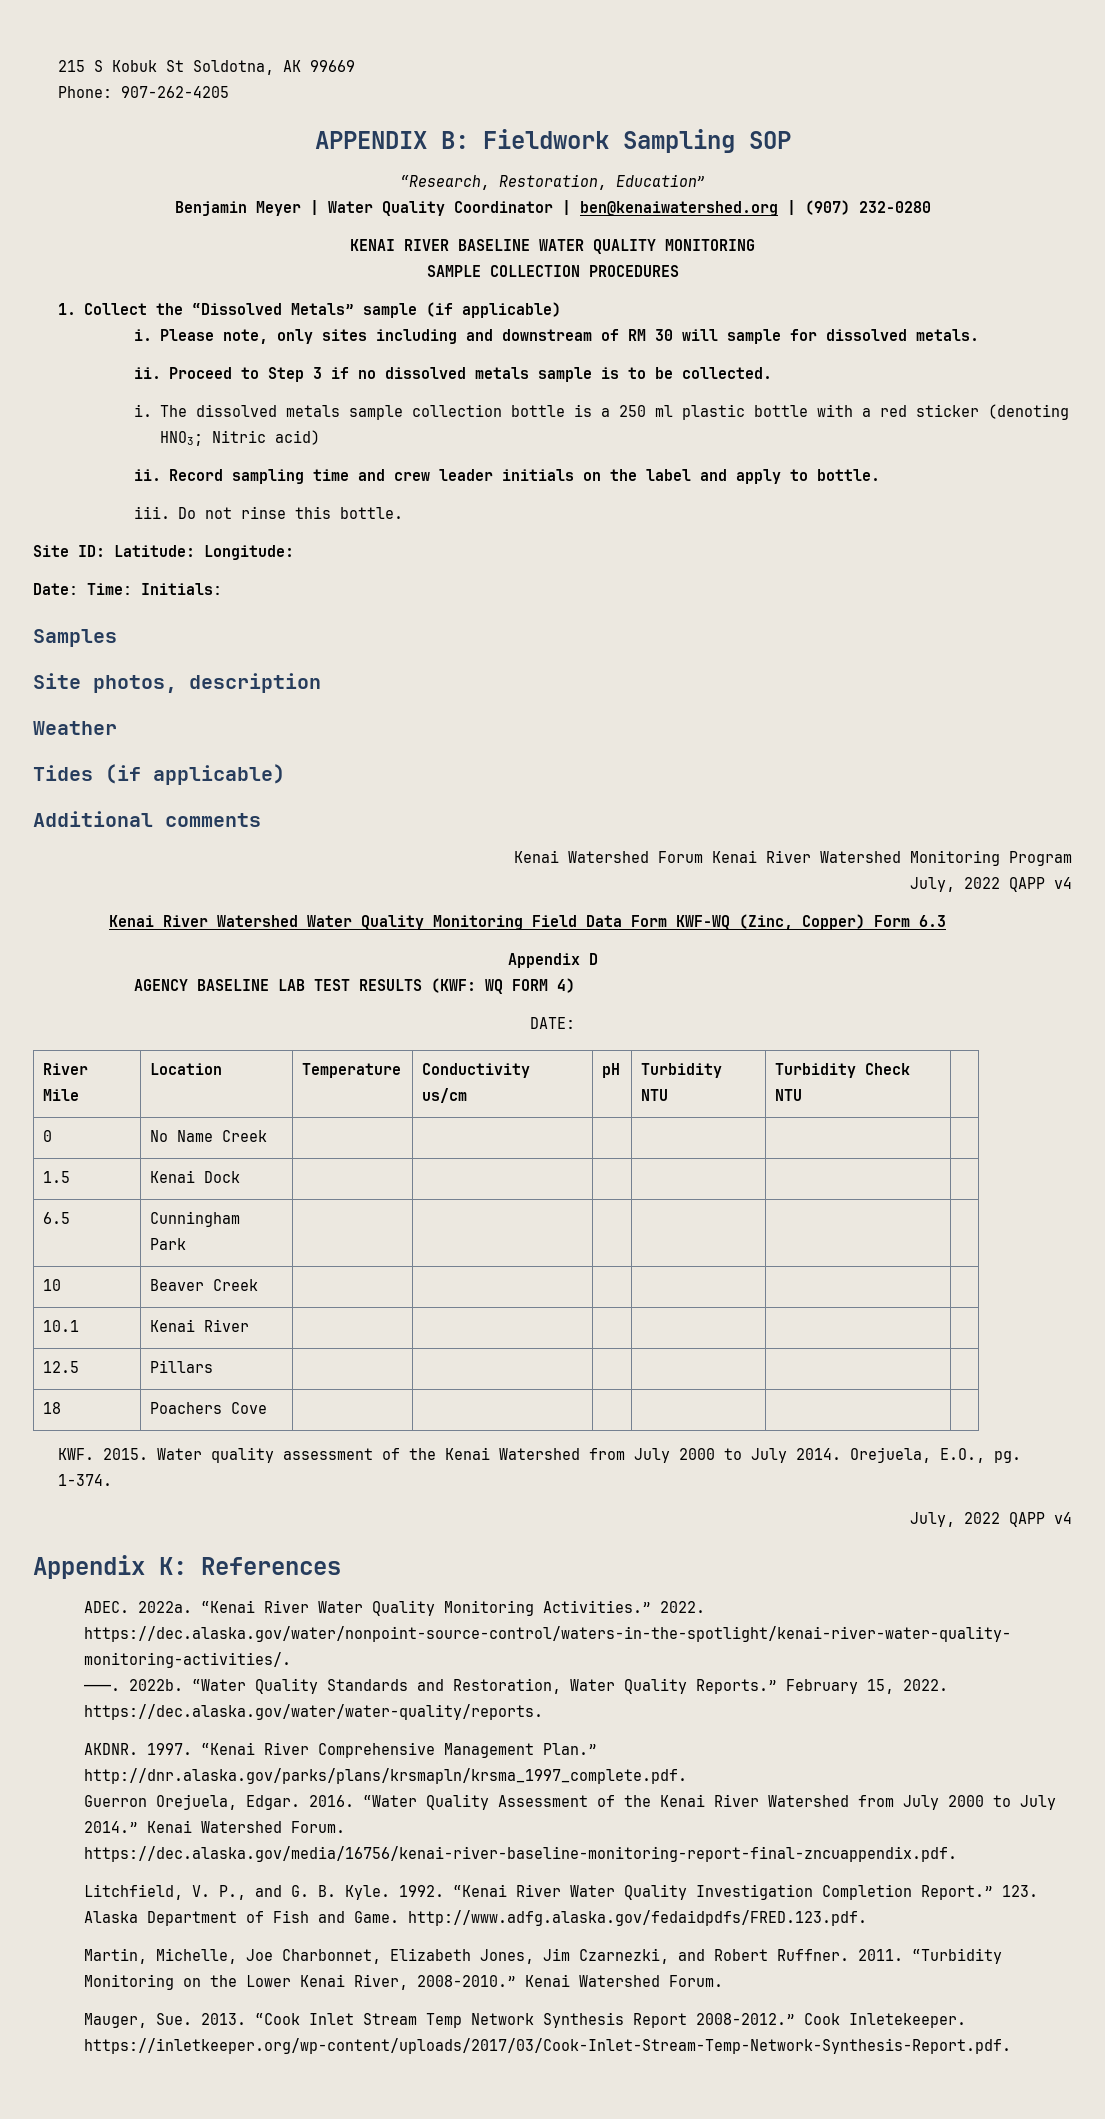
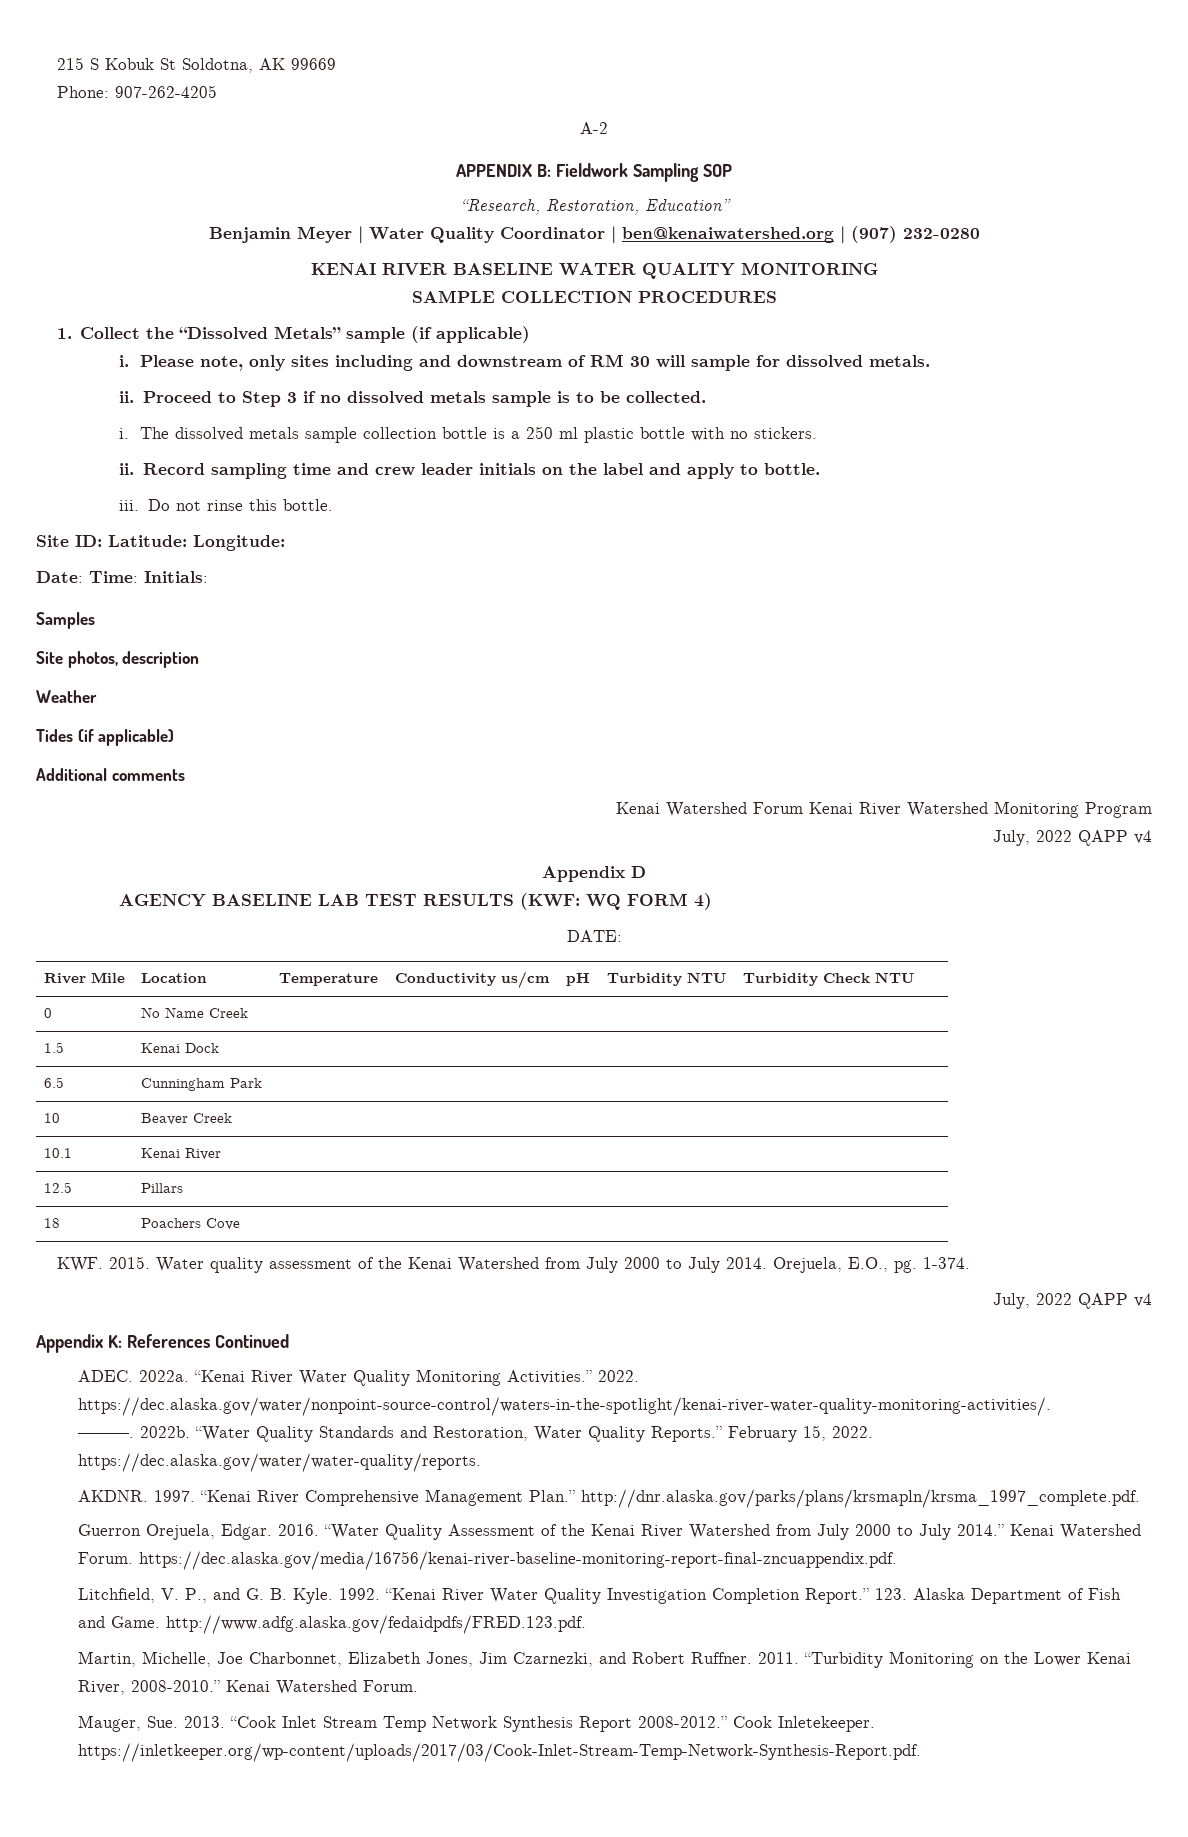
(230, 92) none -> [580,122,608,134] // A-2
[861,404,1069,420] [159,430,320,446] a red sticker (denoting HNO3; Nitric acid) -> [730,427,818,439] no stickers.
[108,914,946,930] // Kenai River Watershed Water Quality Monitoring Field Data Form KWF-WQ (Zinc, Copper) Form 6.3 -> (1152, 837) none
(341, 1566) none -> [214,1334,289,1348] Continued

